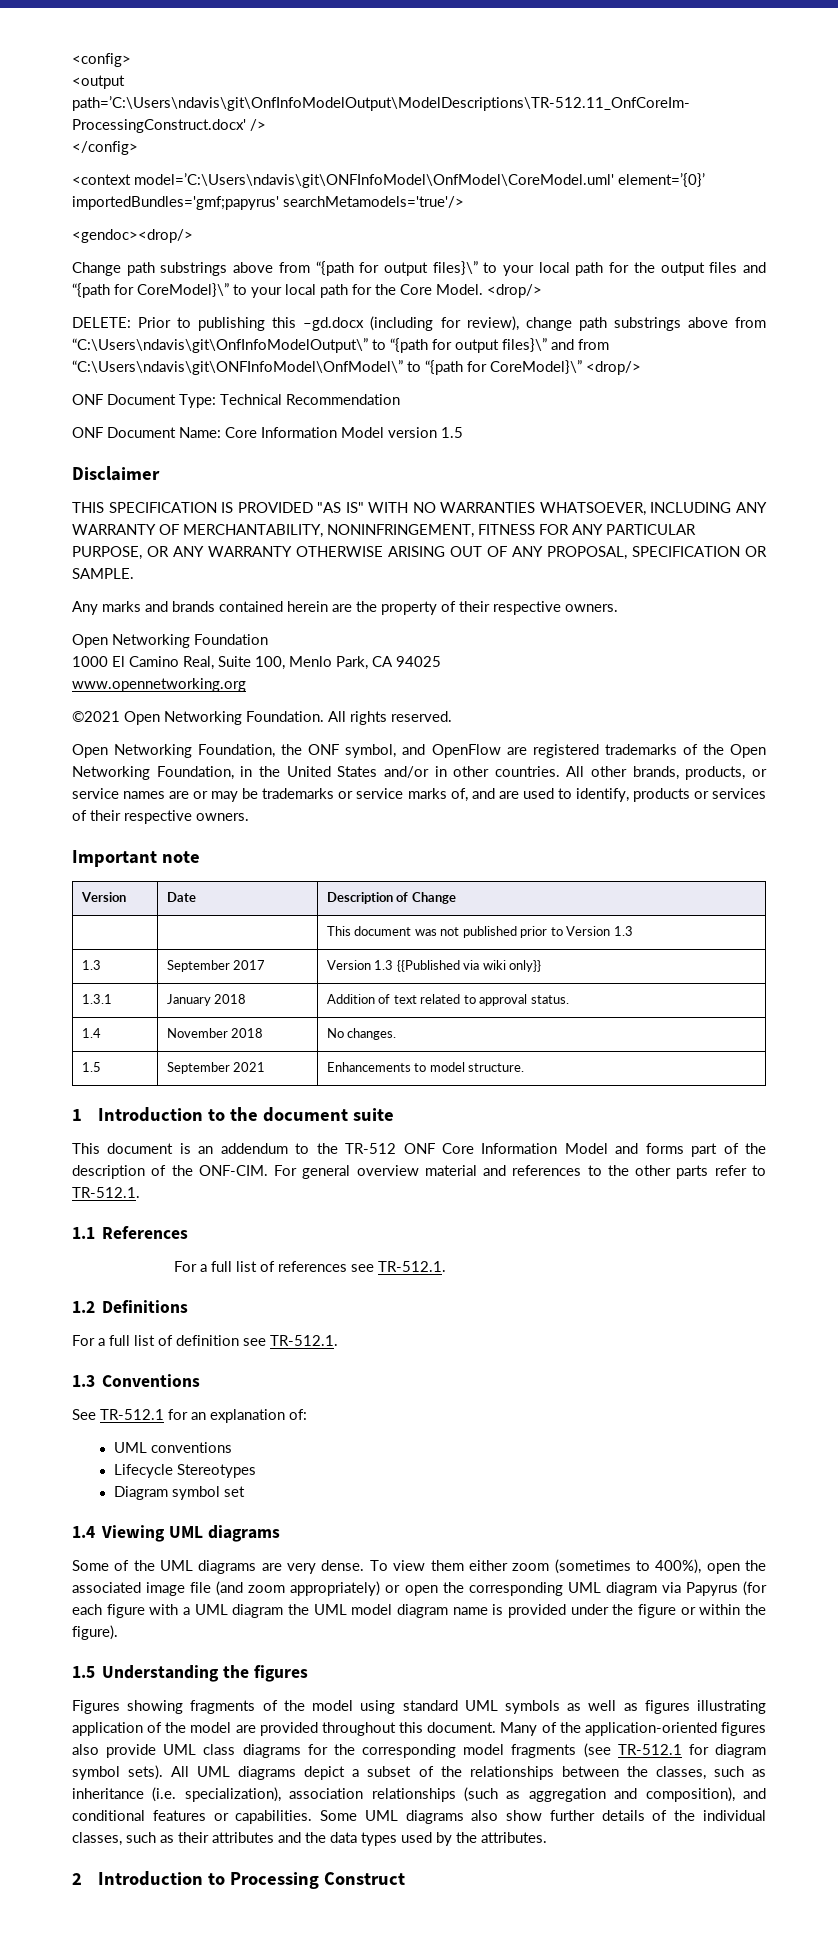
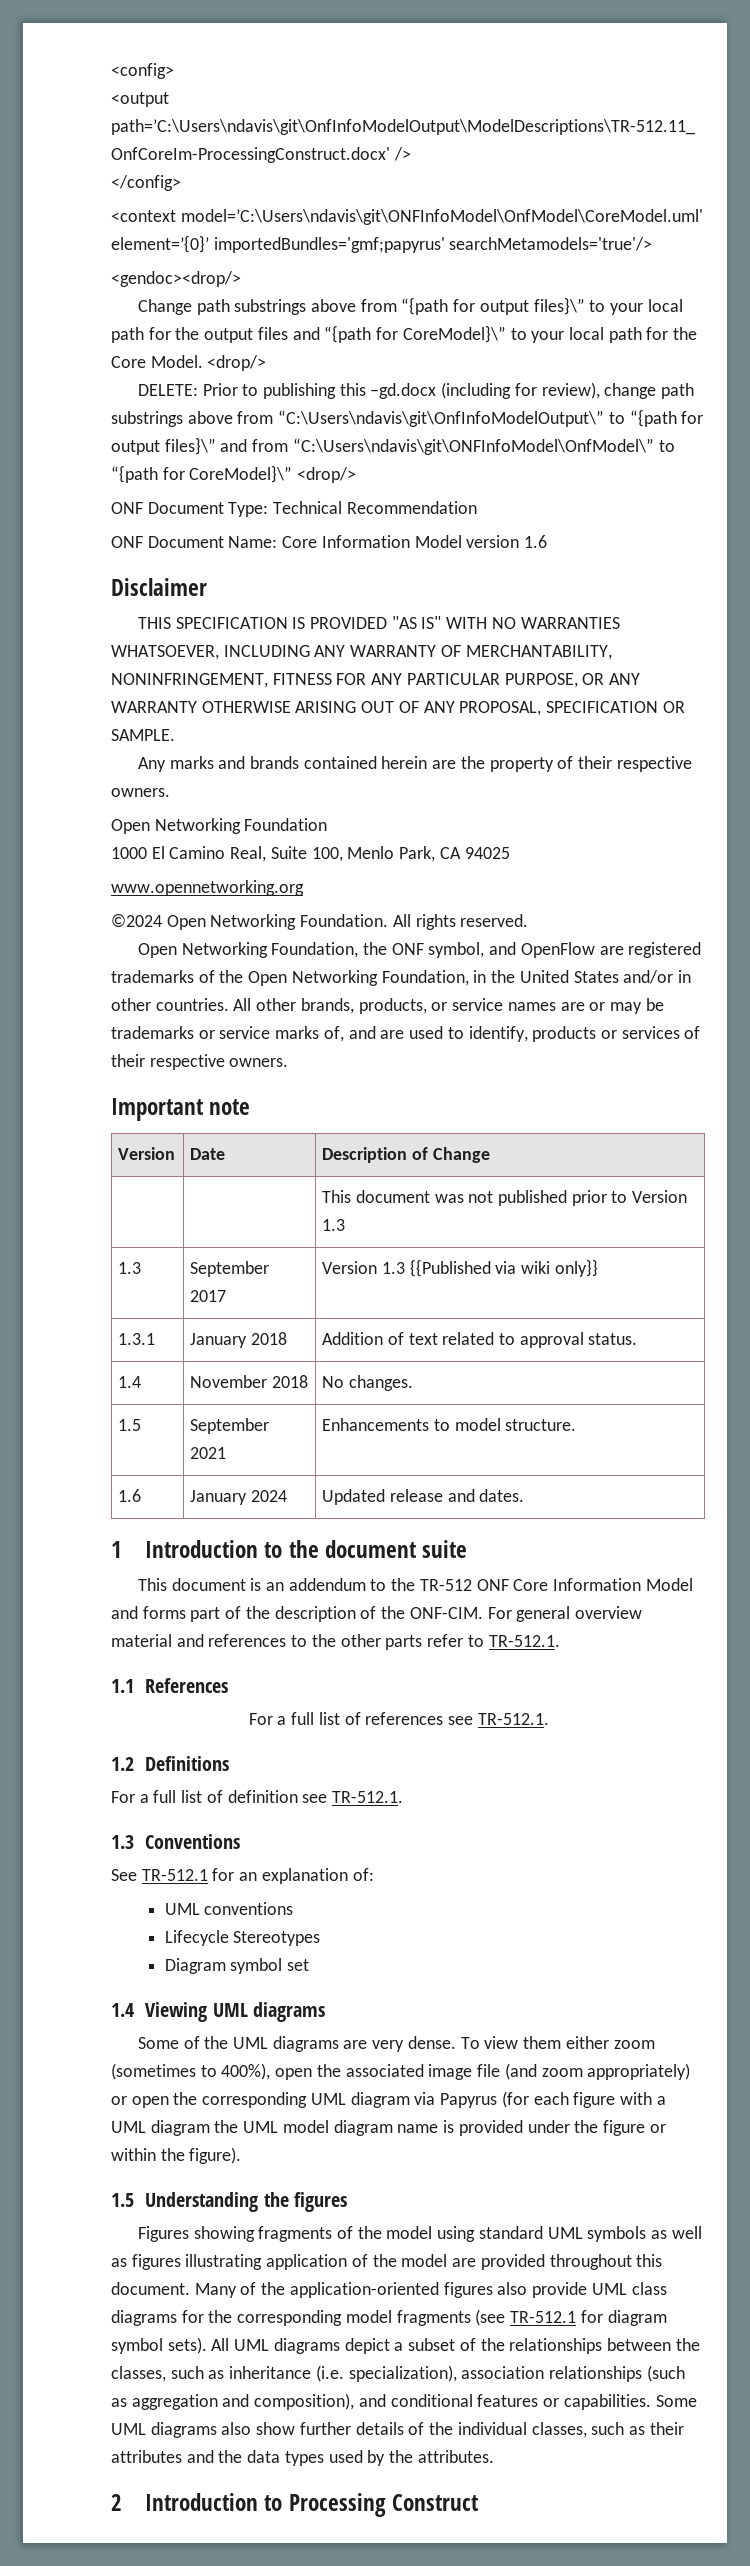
[441,427,463,438] 1.5 -> [524,535,548,548] 1.6
[72,711,120,722] ©2021 -> [111,914,162,927] ©2024
(525, 1067) none -> [118,1489,142,1502] [190,1490,287,1505] [322,1489,525,1505] // 1.6 | January 2024 | Updated release and dates.

